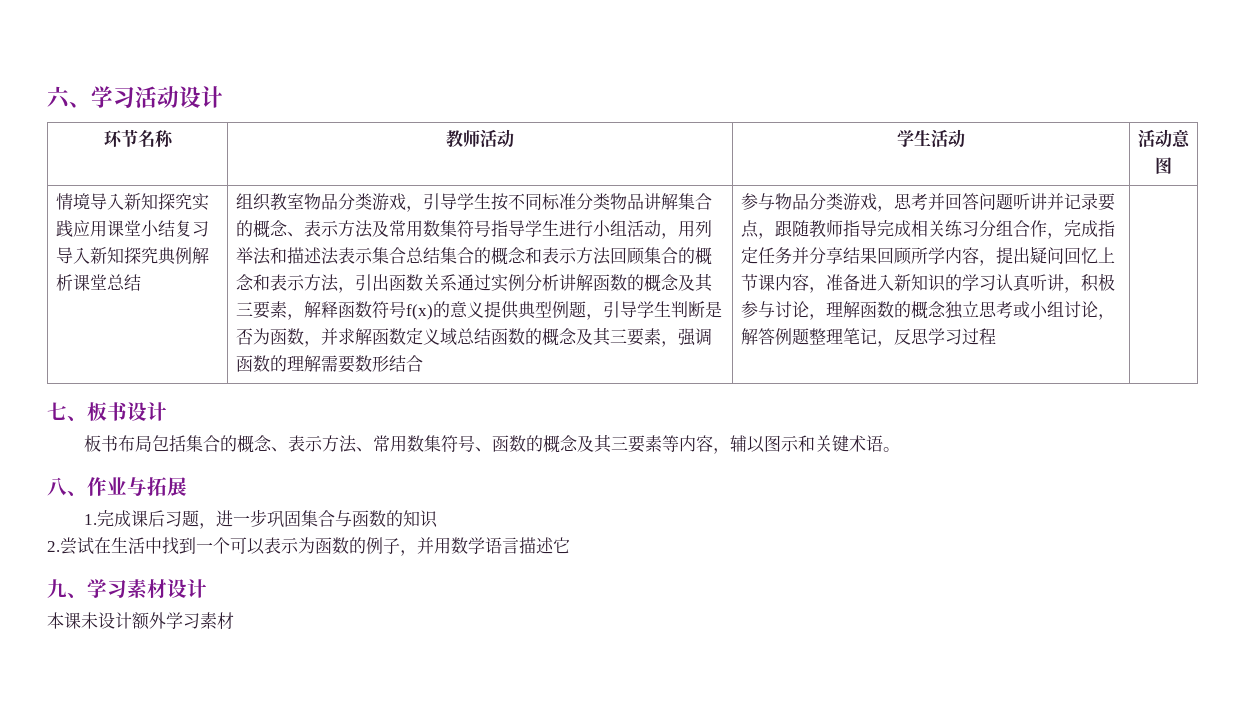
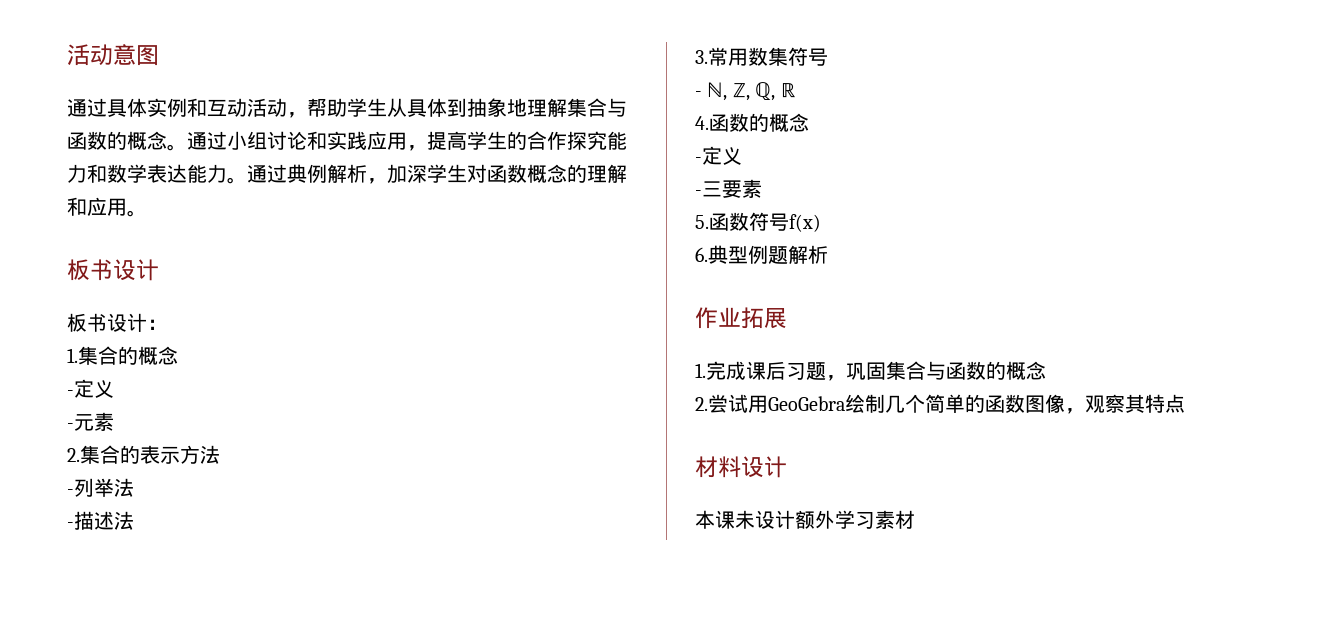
[47,86,223,109] [103,129,174,147] [446,129,514,148] [896,129,965,148] [1138,129,1190,148] [1155,157,1172,174] [55,193,209,211] [55,220,209,237] [55,247,209,265] [55,274,141,291] [235,193,712,212] [235,220,712,239] [235,247,712,265] [235,273,713,293] [235,301,722,320] [235,327,712,347] [235,355,423,373] [740,193,1115,212] [740,219,1115,239] [740,246,1115,266] [740,273,1115,293] [740,301,1115,320] [740,328,996,347] [47,402,87,421] 六、学习活动设计 // 环节名称 | 教师活动 | 学生活动 | 活动意图 // 情境导入新知探究实践应用课堂小结复习导入新知探究典例解析课堂总结 | 组织教室物品分类游戏，引导学生按不同标准分类物品讲解集合的概念、表示方法及常用数集符号指导学生进行小组活动，用列举法和描述法表示集合总结集合的概念和表示方法回顾集合的概念和表示方法，引出函数关系通过实例分析讲解函数的概念及其三要素，解释函数符号f(x)的意义提供典型例题，引导学生判断是否为函数，并求解函数定义域总结函数的概念及其三要素，强调函数的理解需要数形结合 | 参与物品分类游戏，思考并回答问题听讲并记录要点，跟随教师指导完成相关练习分组合作，完成指定任务并分享结果回顾所学内容，提出疑问回忆上节课内容，准备进入新知识的学习认真听讲，积极参与讨论，理解函数的概念独立思考或小组讨论，解答例题整理笔记，反思学习过程 | // 七、 -> [67,44,159,66] [67,98,627,118] [67,131,627,151] [67,164,627,184] [67,197,147,217] 活动意图 // 通过具体实例和互动活动，帮助学生从具体到抽象地理解集合与函数的概念。通过小组讨论和实践应用，提高学生的合作探究能力和数学表达能力。通过典例解析，加深学生对函数概念的理解和应用。 //
[118,434,901,454] [47,477,147,496] 布局包括集合的概念、表示方法、常用数集符号、函数的概念及其三要素等内容，辅以图示和关键术语。 // 八、作业与 -> [107,313,167,332] [67,346,178,365] [67,379,114,398] [67,412,114,431] [67,445,220,464] [67,478,134,497] [67,511,134,530] [695,47,828,66] [695,82,795,101] [695,113,809,132] [695,146,742,165] [695,179,762,198] [695,212,821,232] [695,245,828,264] [695,307,741,329] 设计： // 1.集合的概念 // -定义 // -元素 // 2.集合的表示方法 // -列举法 // -描述法 // 3.常用数集符号 // - ℕ, ℤ, ℚ, ℝ // 4.函数的概念 // -定义 // -三要素 // 5.函数符号f(x) // 6.典型例题解析 // 作业
[216,509,268,527] 进一步 -> (846, 378) none
[403,510,439,528] 知识 -> [1006,361,1046,380] 概念
[94,537,570,556] [47,579,167,599] 在生活中找到一个可以表示为函数的例子，并用数学语言描述它 // 九、学习素材 -> [748,394,1185,414] [695,456,741,478] 用GeoGebra绘制几个简单的函数图像，观察其特点 // 材料

